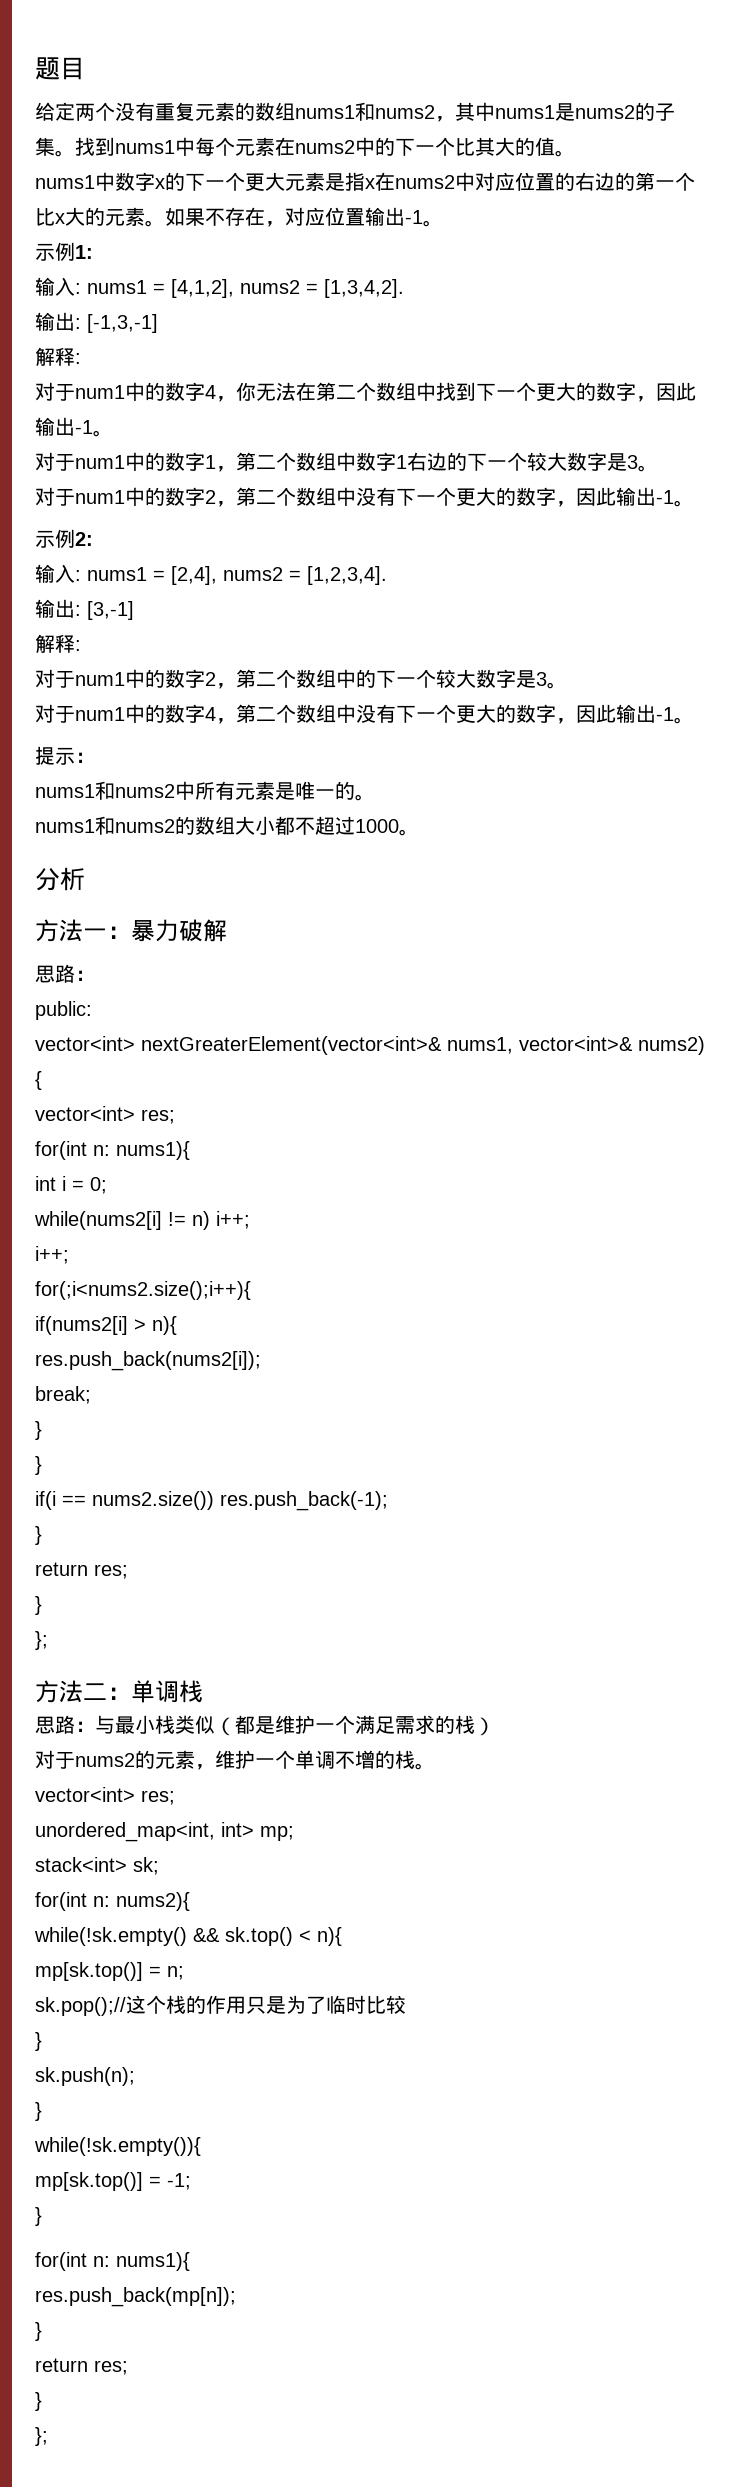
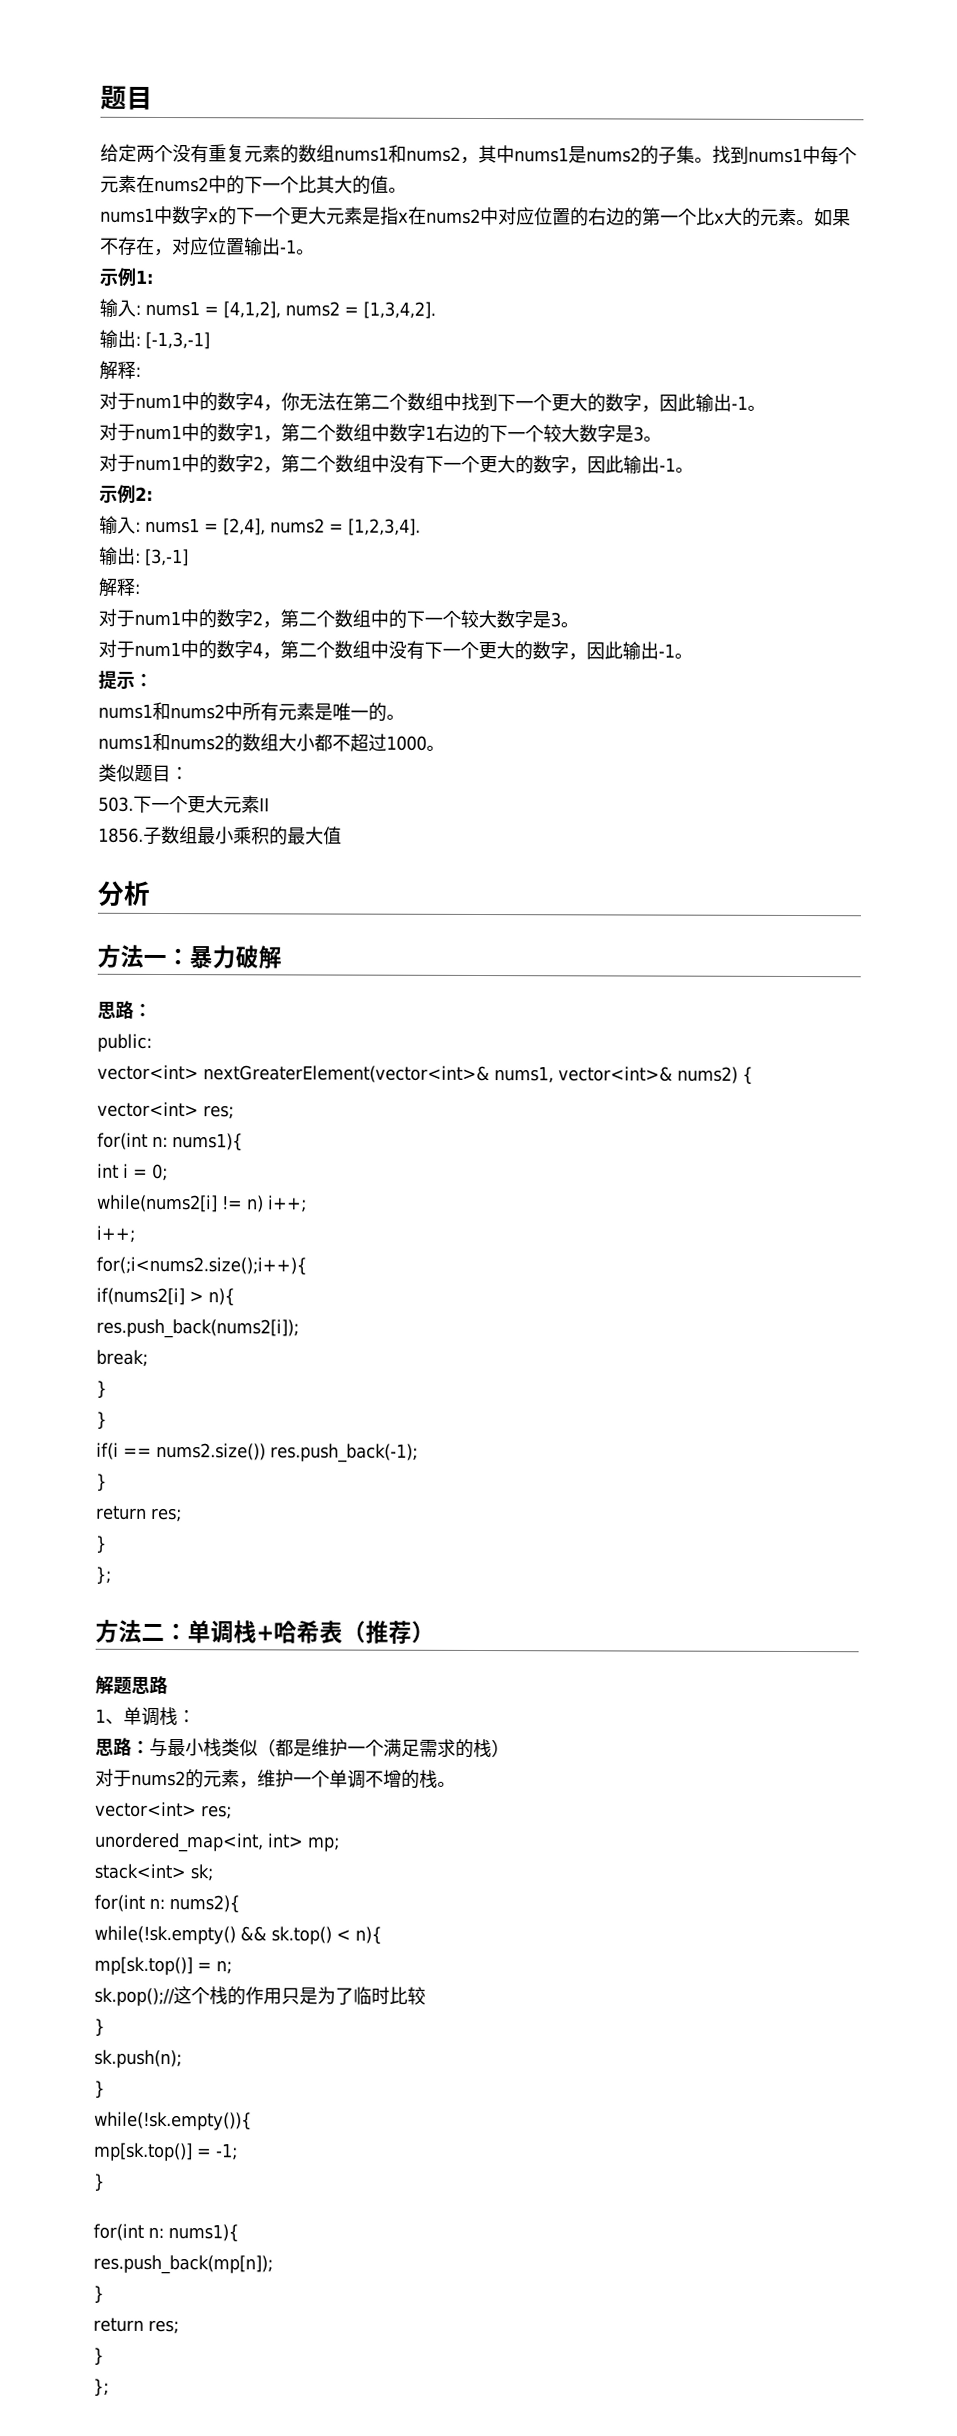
(419, 832) none -> [98,763,189,783] [98,795,270,814] [98,826,342,846] // 类似题目： // 503.下一个更大元素II // 1856.子数组最小乘积的最大值
(203, 1691) none -> [256,1620,435,1645] [95,1675,168,1695] [95,1706,196,1727] +哈希表（推荐） // 解题思路 // 1、单调栈：

